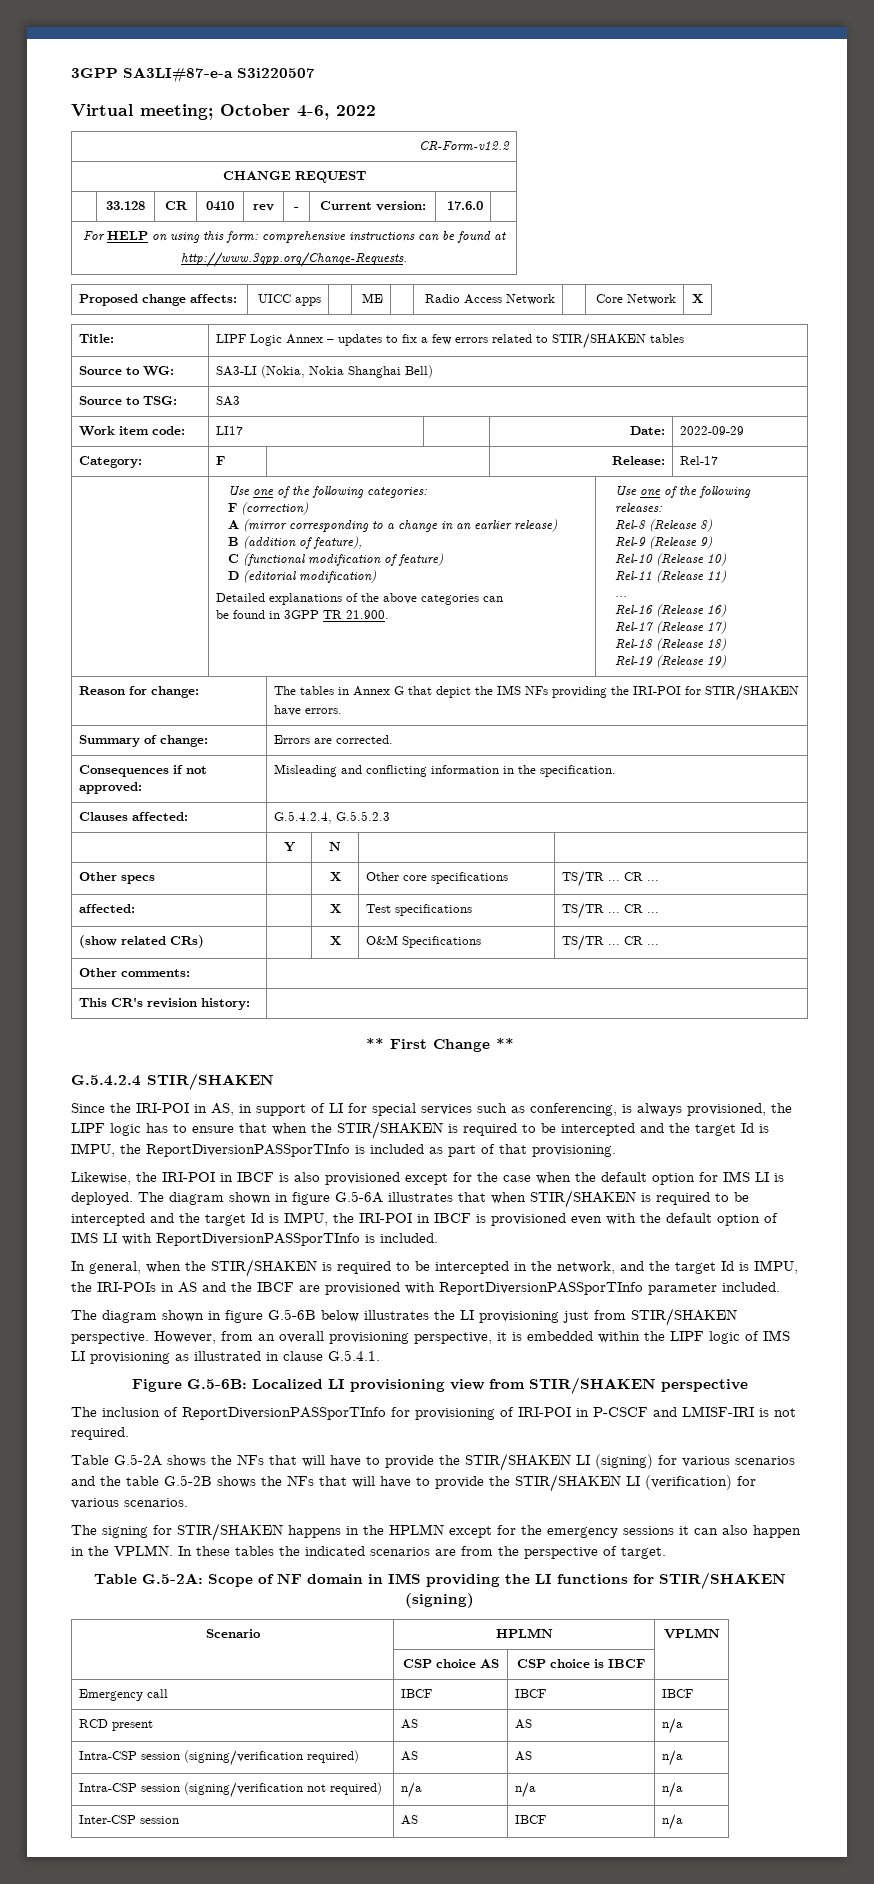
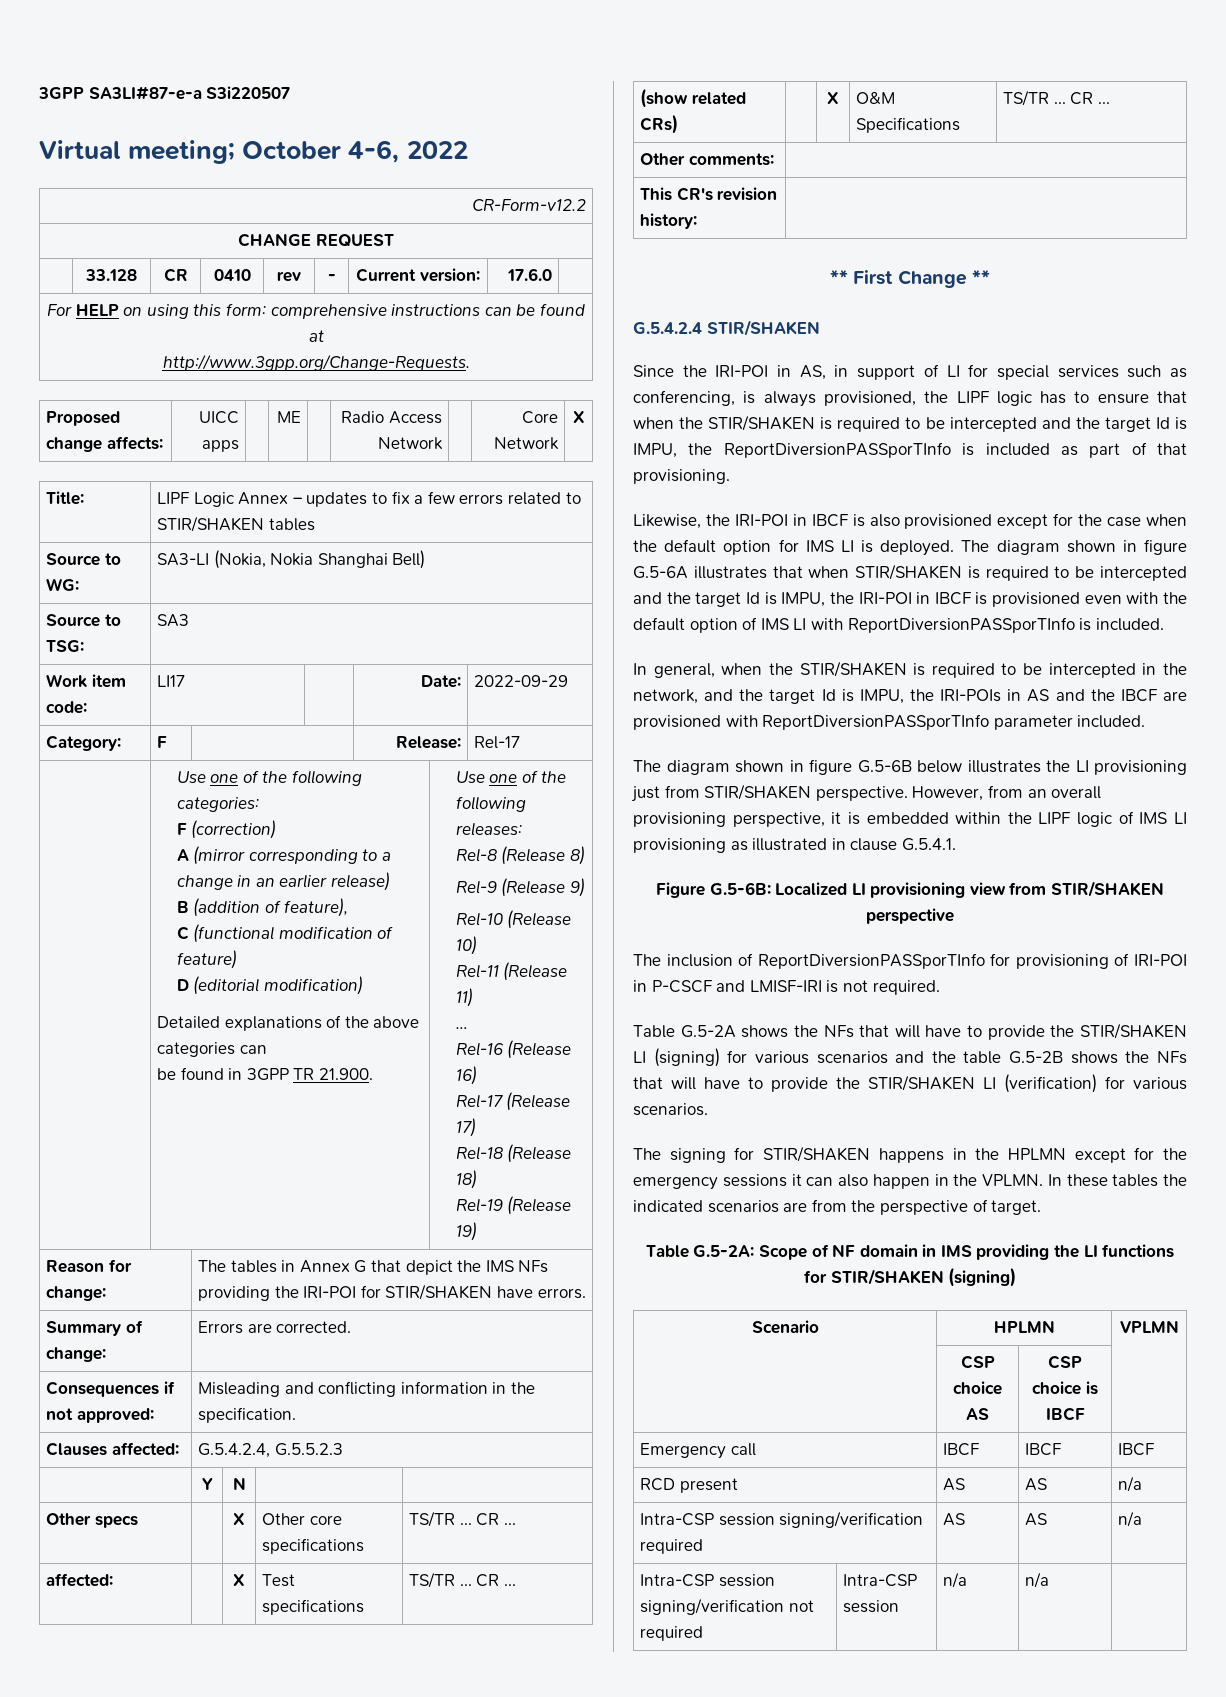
[184,1750,360,1766] [401,1751,419,1761] [515,1751,533,1761] [662,1750,684,1766] [79,1782,383,1798] [401,1782,423,1798] [515,1782,537,1798] [662,1782,684,1798] [79,1815,180,1824] [401,1815,419,1825] [515,1815,547,1824] [662,1814,684,1830] (signing/verification required) | AS | AS | n/a // Intra-CSP session (signing/verification not required) | n/a | n/a | n/a // Inter-CSP session | AS | IBCF | n/a -> [779,1511,924,1528] [640,1539,704,1554] [943,1513,966,1526] [1025,1513,1048,1526] [1118,1511,1143,1527] [640,1574,775,1587] [640,1598,814,1615] [640,1626,704,1641] [843,1574,918,1587] [843,1600,900,1613] [943,1572,968,1588] [1025,1572,1050,1588] signing/verification required | AS | AS | n/a // Intra-CSP session signing/verification not required | Intra-CSP session | n/a | n/a |

